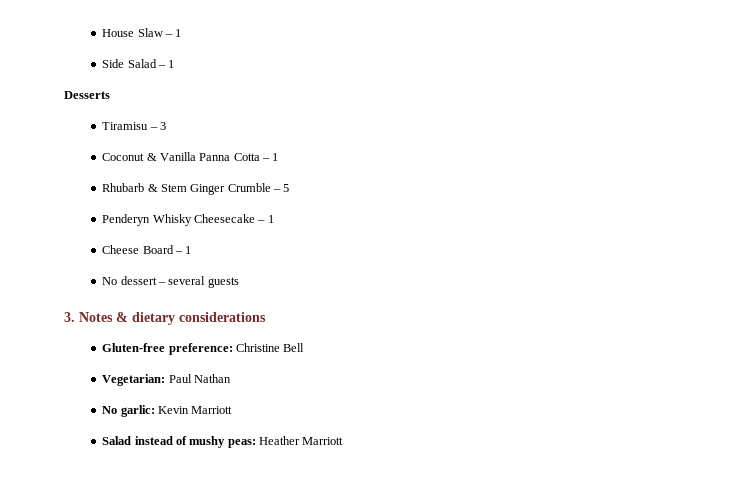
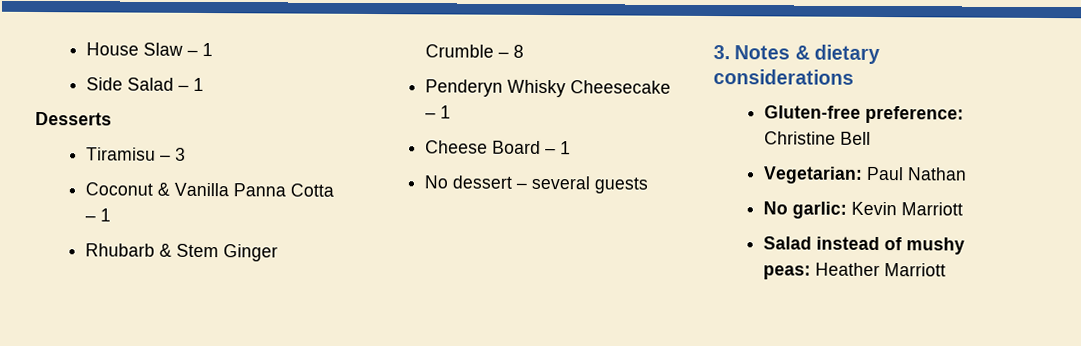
[283,184,290,192] 5 -> [512,44,524,58] 8

